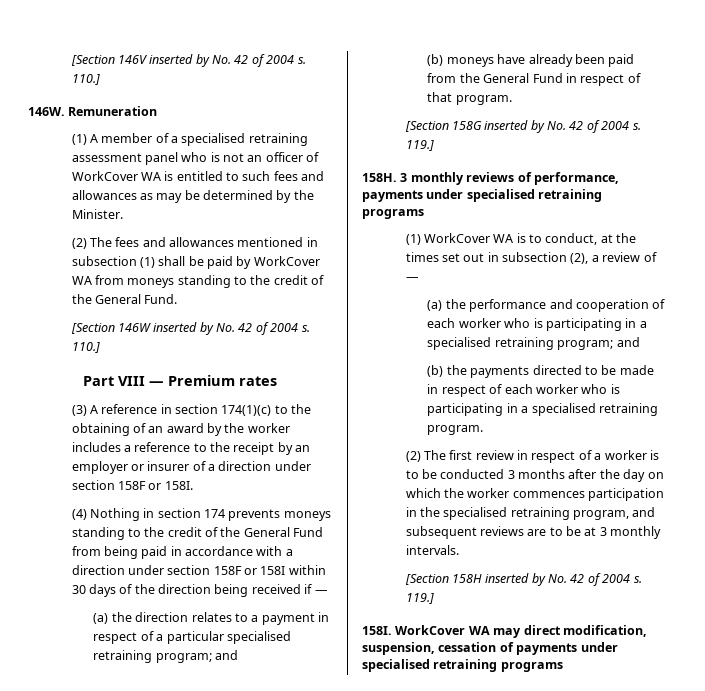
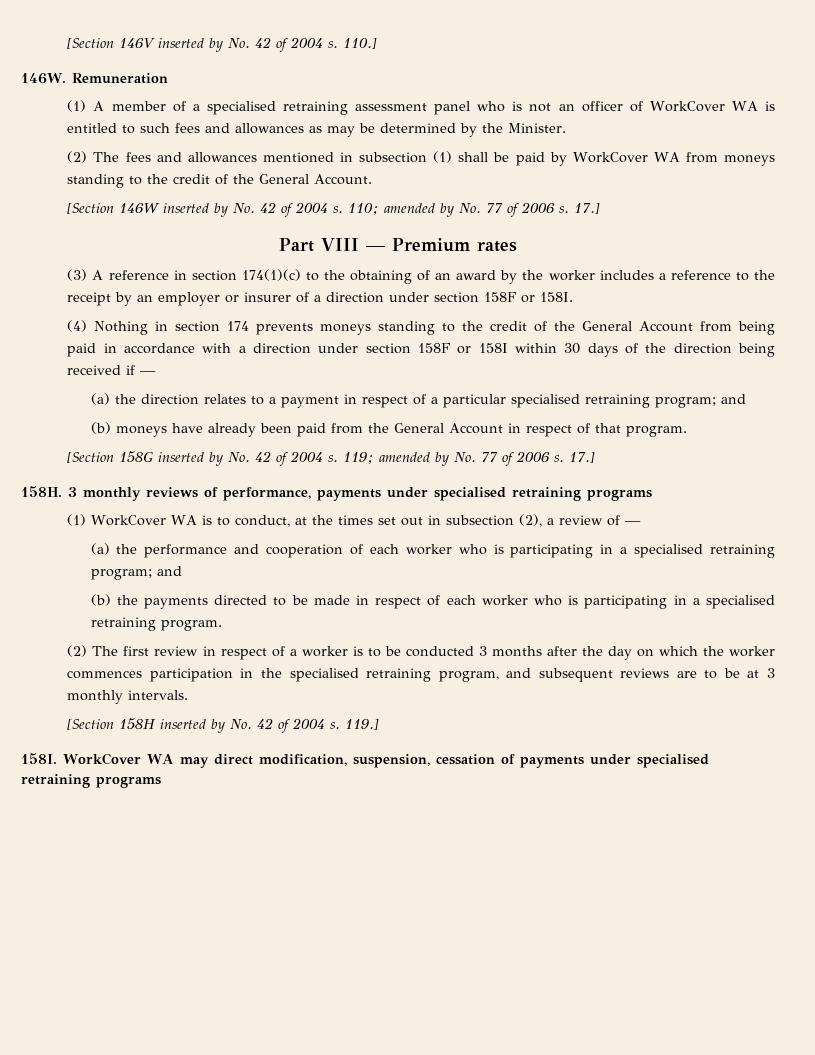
[144,294,178,304] Fund. -> [314,174,373,185] Account.
[71,342,100,353] 110.] -> [348,202,601,217] 110; amended by No. 77 of 2006 s. 17.]
[293,527,324,537] Fund -> [639,321,694,332] Account
[532,73,563,83] Fund -> [448,423,503,434] Account
[405,140,434,151] 119.] -> [343,451,596,466] 119; amended by No. 77 of 2006 s. 17.]

